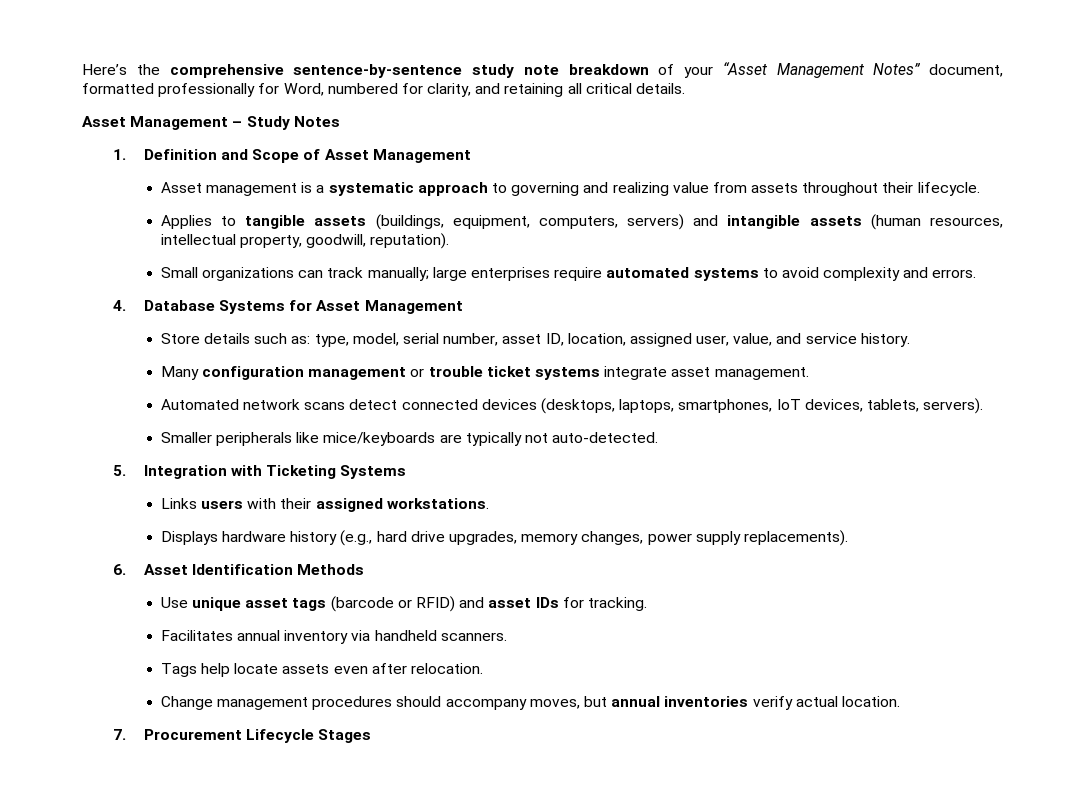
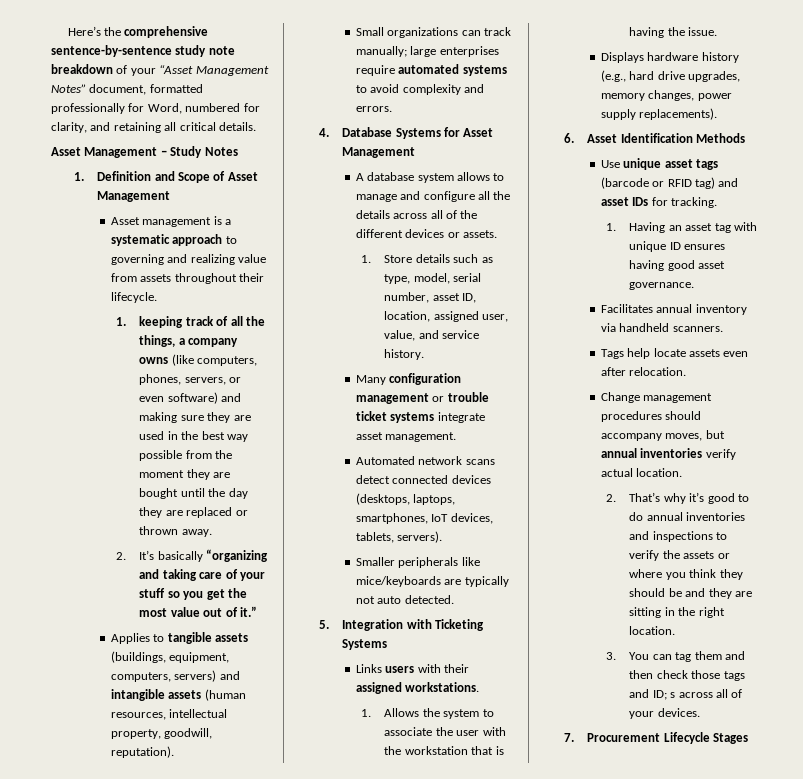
(980, 189) none -> [116,316,265,328] [139,335,239,347] [139,354,258,366] [139,374,242,385] [139,392,242,404] [139,412,251,423] [139,431,248,442] [139,450,233,461] [139,469,231,480] [139,488,248,499] [139,507,248,518] [139,526,212,537] [116,549,269,562] [139,569,265,581] [139,588,247,600] [139,606,257,617] // 1. keeping track of all the things, a company owns (like computers, phones, servers, or even software) and making sure they are used in the best way possible from the moment they are bought until the day they are replaced or thrown away. // 2. It’s basically “organizing and taking care of your stuff so you get the most value out of it.”
(463, 307) none -> [355,172,505,183] [355,191,511,202] [355,210,478,219] [355,229,498,238] [361,255,372,263] A database system allows to manage and configure all the details across all of the different devices or assets. // 1.
[291,336,311,344] as: -> [481,257,493,263] as
[552,432,659,443] auto-detected. -> [377,595,454,604] auto detected.
(489, 503) none -> [361,708,494,719] [384,727,506,736] [384,746,504,755] [629,27,718,38] // 1. Allows the system to associate the user with the workstation that is having the issue.
[415,596,455,612] RFID) -> [667,177,716,189] RFID tag)
(647, 604) none -> [606,222,757,233] [629,241,726,252] [629,260,726,271] [629,282,695,290] // 1. Having an asset tag with unique ID ensures having good asset governance.
(900, 701) none -> [606,492,749,504] [629,512,746,521] [629,531,728,542] [629,550,730,561] [629,569,743,580] [629,588,752,599] [629,607,725,618] [629,626,676,635] [606,651,745,662] [629,670,745,681] [629,689,743,700] [629,708,700,719] // 2. That’s why it’s good to do annual inventories and inspections to verify the assets or where you think they should be and they are sitting in the right location. // 3. You can tag them and then check those tags and ID; s across all of your devices.

